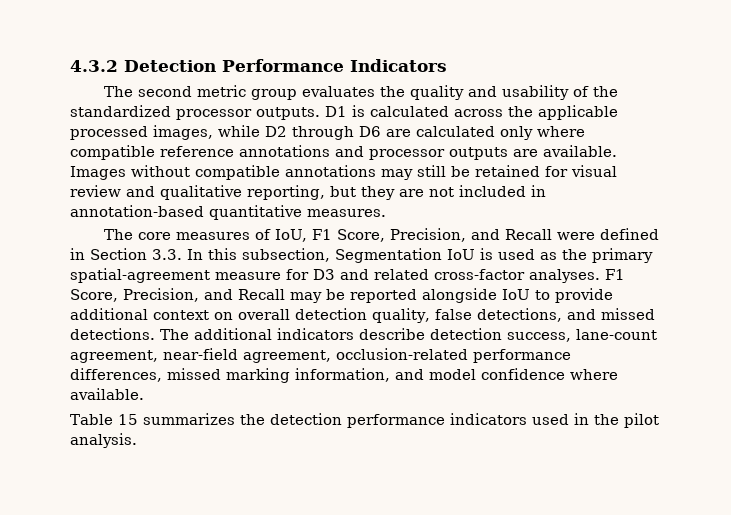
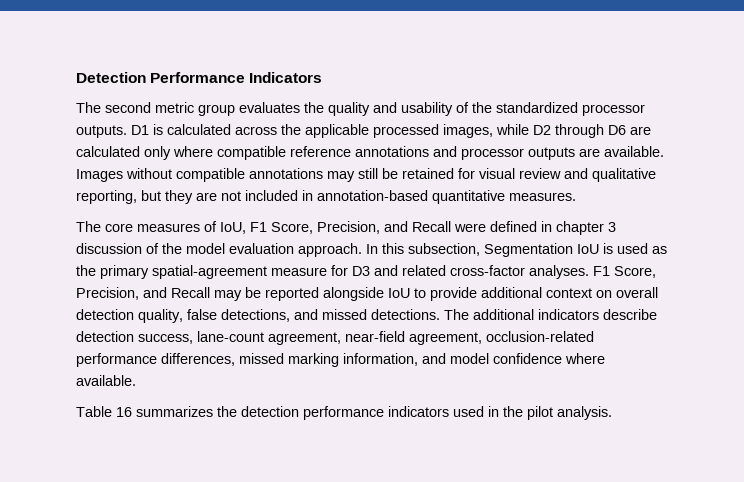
[70,60,118,72] 4.3.2 -> (76, 77) none
[90,248,182,260] Section 3.3. -> [556,221,616,235] [76,243,362,257] chapter 3 discussion of the model evaluation approach.
[117,414,138,425] 15 -> [116,407,132,417] 16

